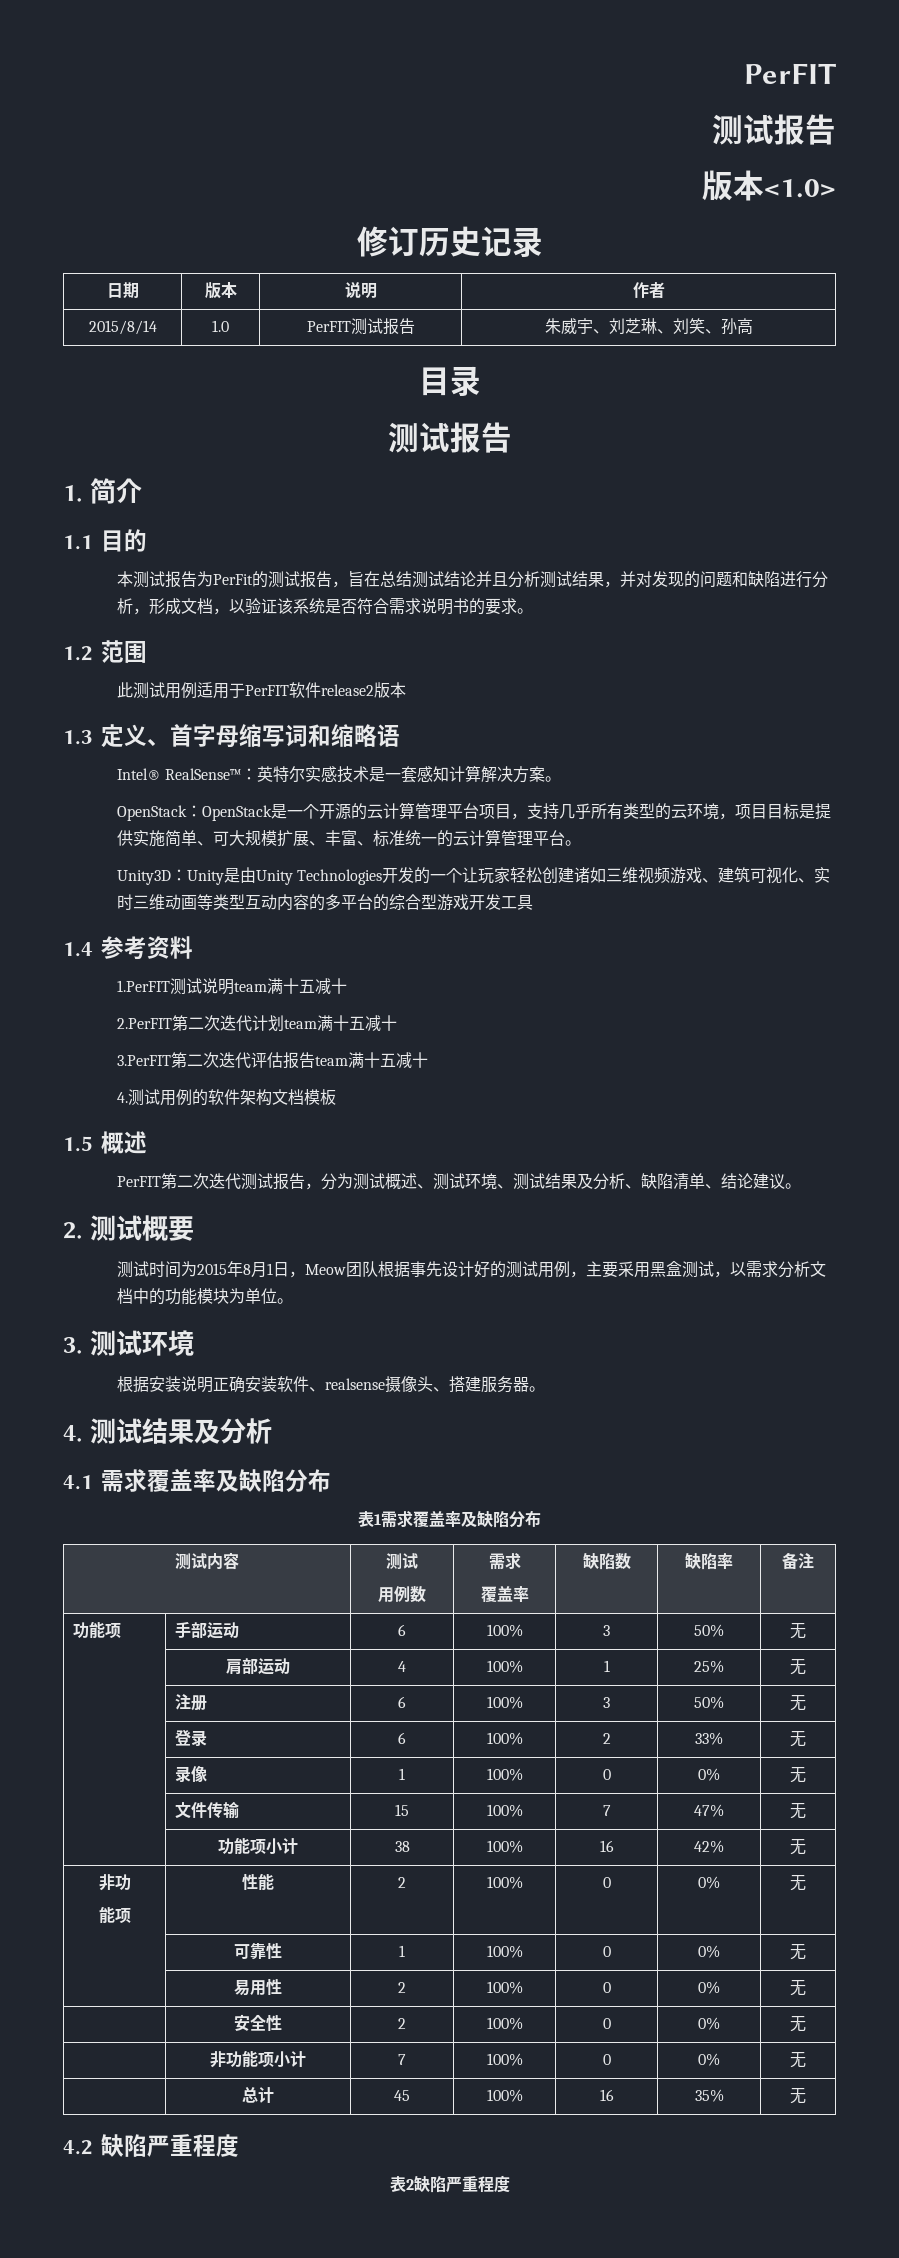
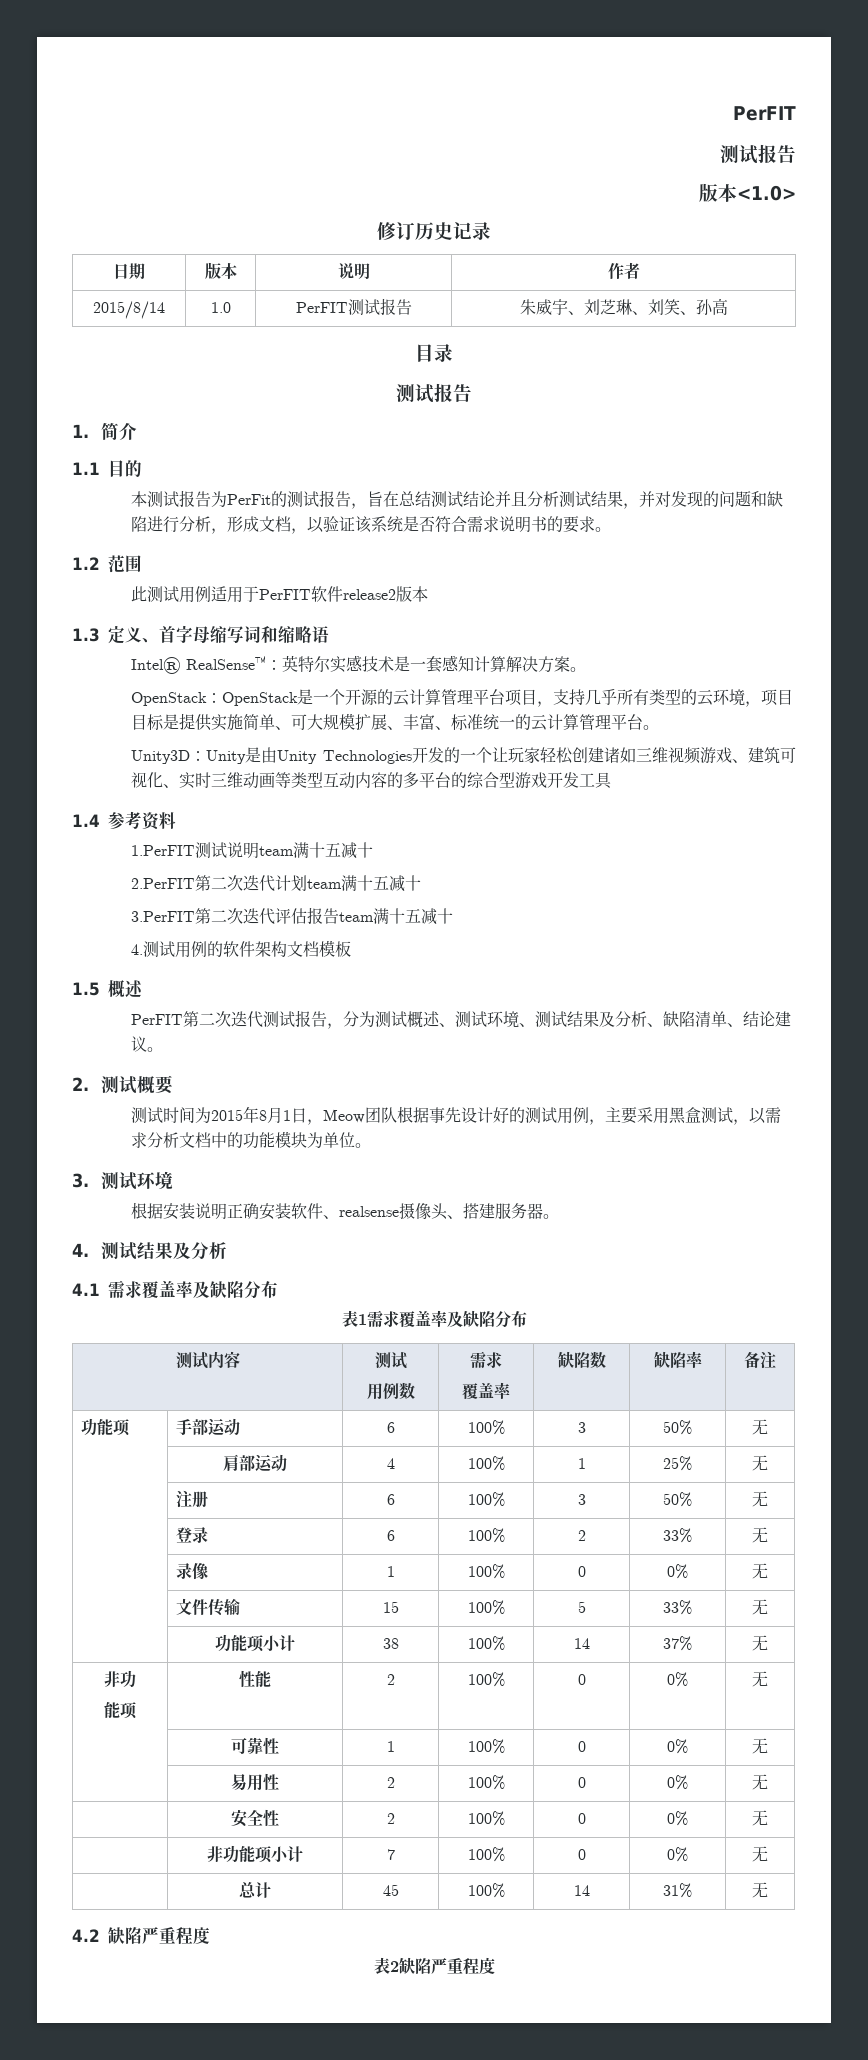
[602,1805,611,1816] [694,1804,724,1817] 7 | 47% -> [577,1601,586,1613] [663,1600,692,1615] 5 | 33%
[599,1840,614,1852] [694,1840,724,1853] 16 | 42% -> [573,1638,590,1649] [663,1636,692,1651] 14 | 37%
[599,2089,614,2101] [694,2089,724,2102] 16 | 35% -> [573,1885,590,1896] [663,1883,692,1898] 14 | 31%

